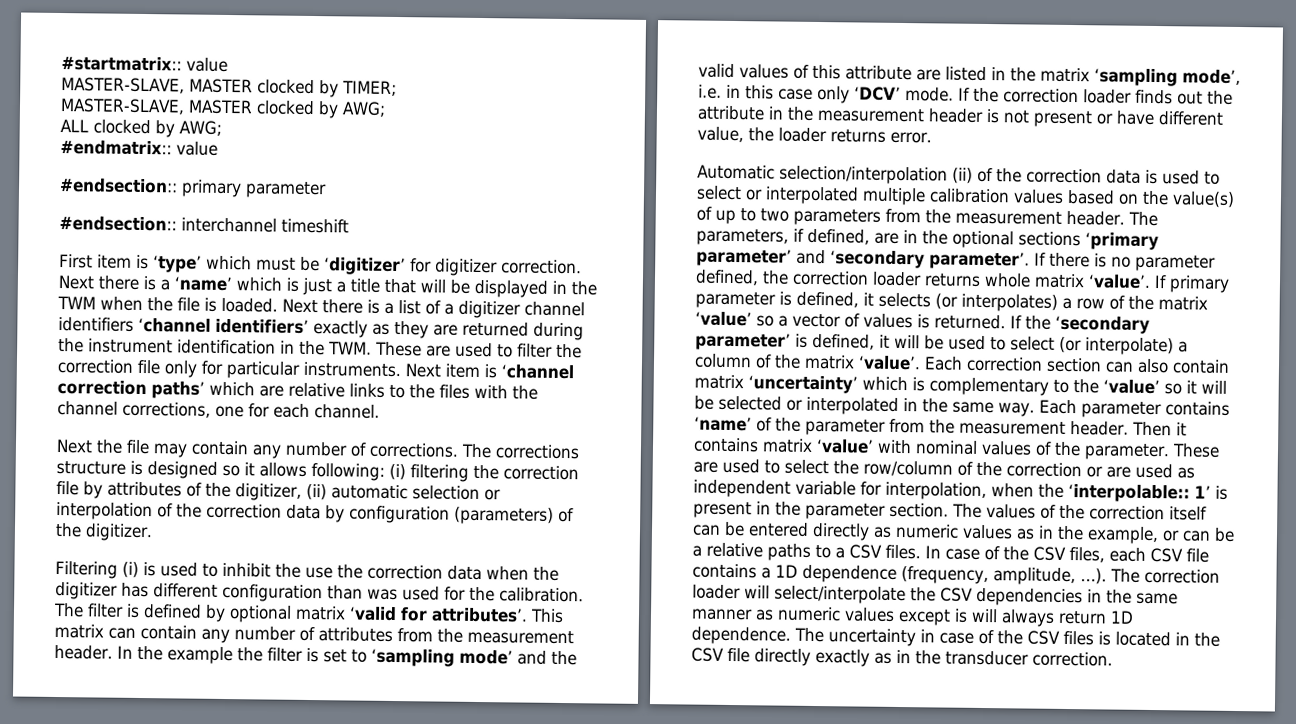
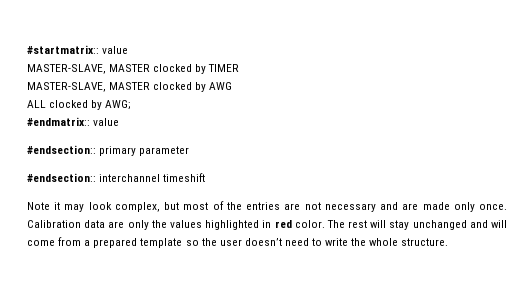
[341,80,397,96] [60,98,386,119] TIMER; // MASTER-SLAVE, MASTER clocked by AWG; -> [208,64,240,72] [27,82,233,92] TIMER // MASTER-SLAVE, MASTER clocked by AWG
[59,254,582,277] [58,275,597,298] [57,295,585,319] [58,317,584,341] [58,337,582,359] [57,358,574,380] [57,379,538,400] [57,400,380,419] [56,438,580,460] [56,460,579,482] [56,480,501,501] [56,501,574,525] [55,522,153,542] [55,560,559,581] [55,581,584,603] [53,602,564,624] [54,623,574,645] [54,644,577,667] [698,63,1241,87] [698,84,1233,105] [697,105,1224,128] [697,126,932,144] [697,164,1220,185] [696,185,1235,208] [696,206,1158,227] [696,228,1159,251] [696,248,1216,272] [695,269,1230,293] [695,291,1208,312] [695,311,1150,334] [695,332,1188,356] [694,353,1230,374] [694,374,1227,396] [694,395,1230,419] [694,416,1187,437] [693,437,1220,461] [693,458,1195,479] [693,479,1228,503] [693,501,1207,521] [692,521,1235,545] [692,542,1209,563] [692,563,1220,586] [692,584,1178,607] [691,606,1134,627] [691,626,1220,647] [691,647,1113,667] First item is ‘type’ which must be ‘digitizer’ for digitizer correction. Next there is a ‘name’ which is just a title that will be displayed in the TWM when the file is loaded. Next there is a list of a digitizer channel identifiers ‘channel identifiers’ exactly as they are returned during the instrument identification in the TWM. These are used to filter the correction file only for particular instruments. Next item is ‘channel correction paths’ which are relative links to the files with the channel corrections, one for each channel. // Next the file may contain any number of corrections. The corrections structure is designed so it allows following: (i) filtering the correction file by attributes of the digitizer, (ii) automatic selection or interpolation of the correction data by configuration (parameters) of the digitizer. // Filtering (i) is used to inhibit the use the correction data when the digitizer has different configuration than was used for the calibration. The filter is defined by optional matrix ‘valid for attributes’. This matrix can contain any number of attributes from the measurement header. In the example the filter is set to ‘sampling mode’ and the valid values of this attribute are listed in the matrix ‘sampling mode’, i.e. in this case only ‘DCV’ mode. If the correction loader finds out the attribute in the measurement header is not present or have different value, the loader returns error. // Automatic selection/interpolation (ii) of the correction data is used to select or interpolated multiple calibration values based on the value(s) of up to two parameters from the measurement header. The parameters, if defined, are in the optional sections ‘primary parameter’ and ‘secondary parameter’. If there is no parameter defined, the correction loader returns whole matrix ‘value’. If primary parameter is defined, it selects (or interpolates) a row of the matrix ‘value’ so a vector of values is returned. If the ‘secondary parameter’ is defined, it will be used to select (or interpolate) a column of the matrix ‘value’. Each correction section can also contain matrix ‘uncertainty’ which is complementary to the ‘value’ so it will be selected or interpolated in the same way. Each parameter contains ‘name’ of the parameter from the measurement header. Then it contains matrix ‘value’ with nominal values of the parameter. These are used to select the row/column of the correction or are used as independent variable for interpolation, when the ‘interpolable:: 1’ is present in the parameter section. The values of the correction itself can be entered directly as numeric values as in the example, or can be a relative paths to a CSV files. In case of the CSV files, each CSV file contains a 1D dependence (frequency, amplitude, …). The correction loader will select/interpolate the CSV dependencies in the same manner as numeric values except is will always return 1D dependence. The uncertainty in case of the CSV files is located in the CSV file directly exactly as in the transducer correction. -> [27,201,508,212] [27,220,507,230] [27,237,449,248] Note it may look complex, but most of the entries are not necessary and are made only once. Calibration data are only the values highlighted in red color. The rest will stay unchanged and will come from a prepared template so the user doesn’t need to write the whole structure.

